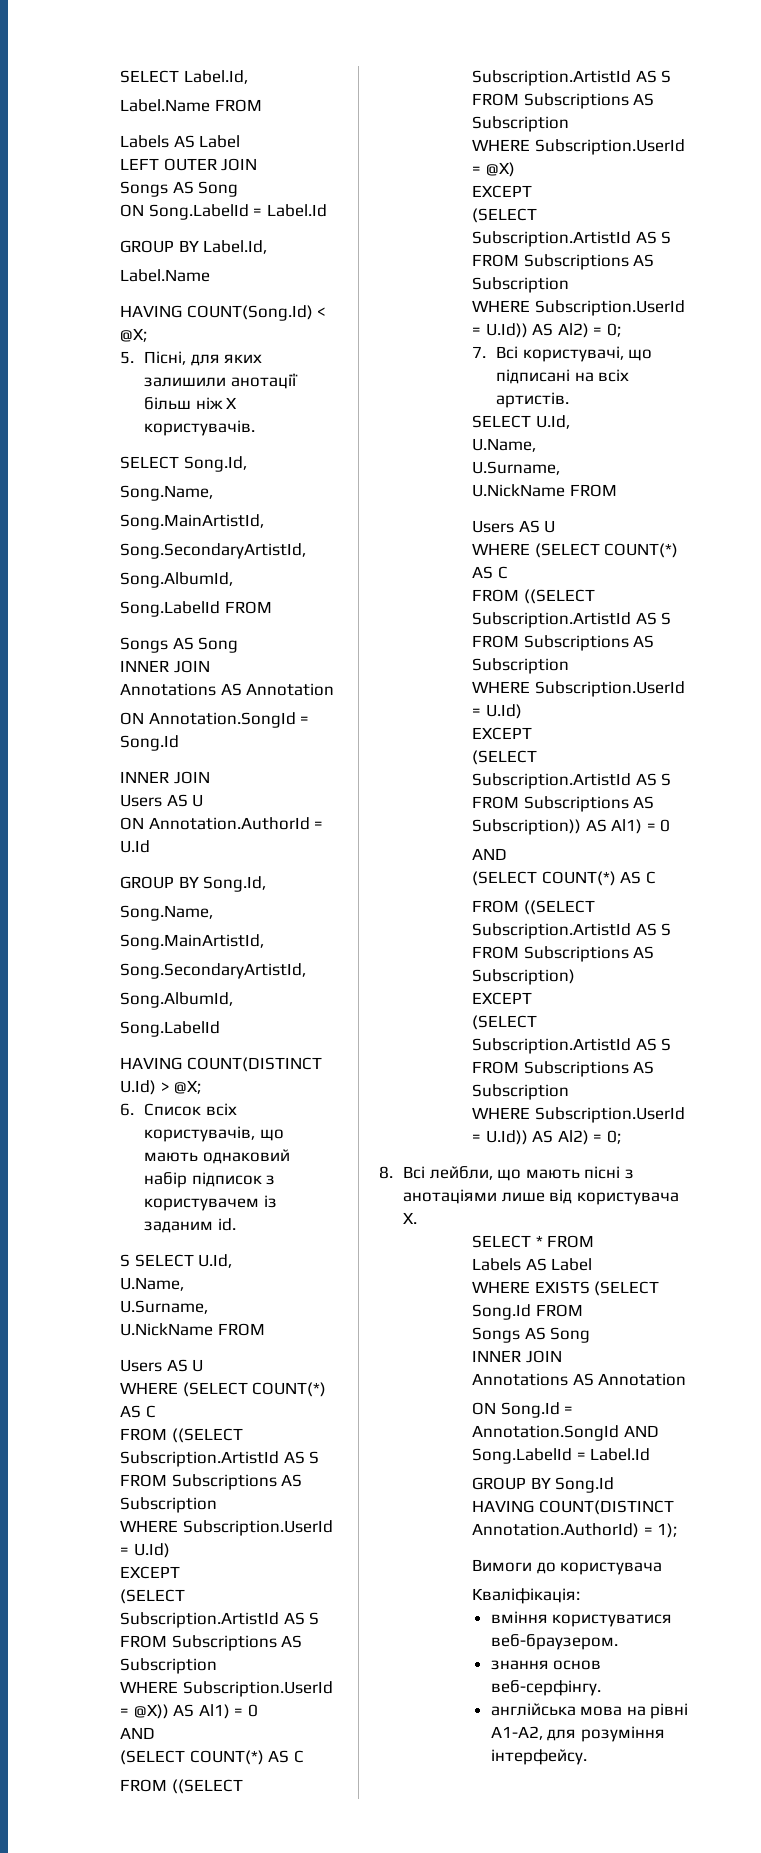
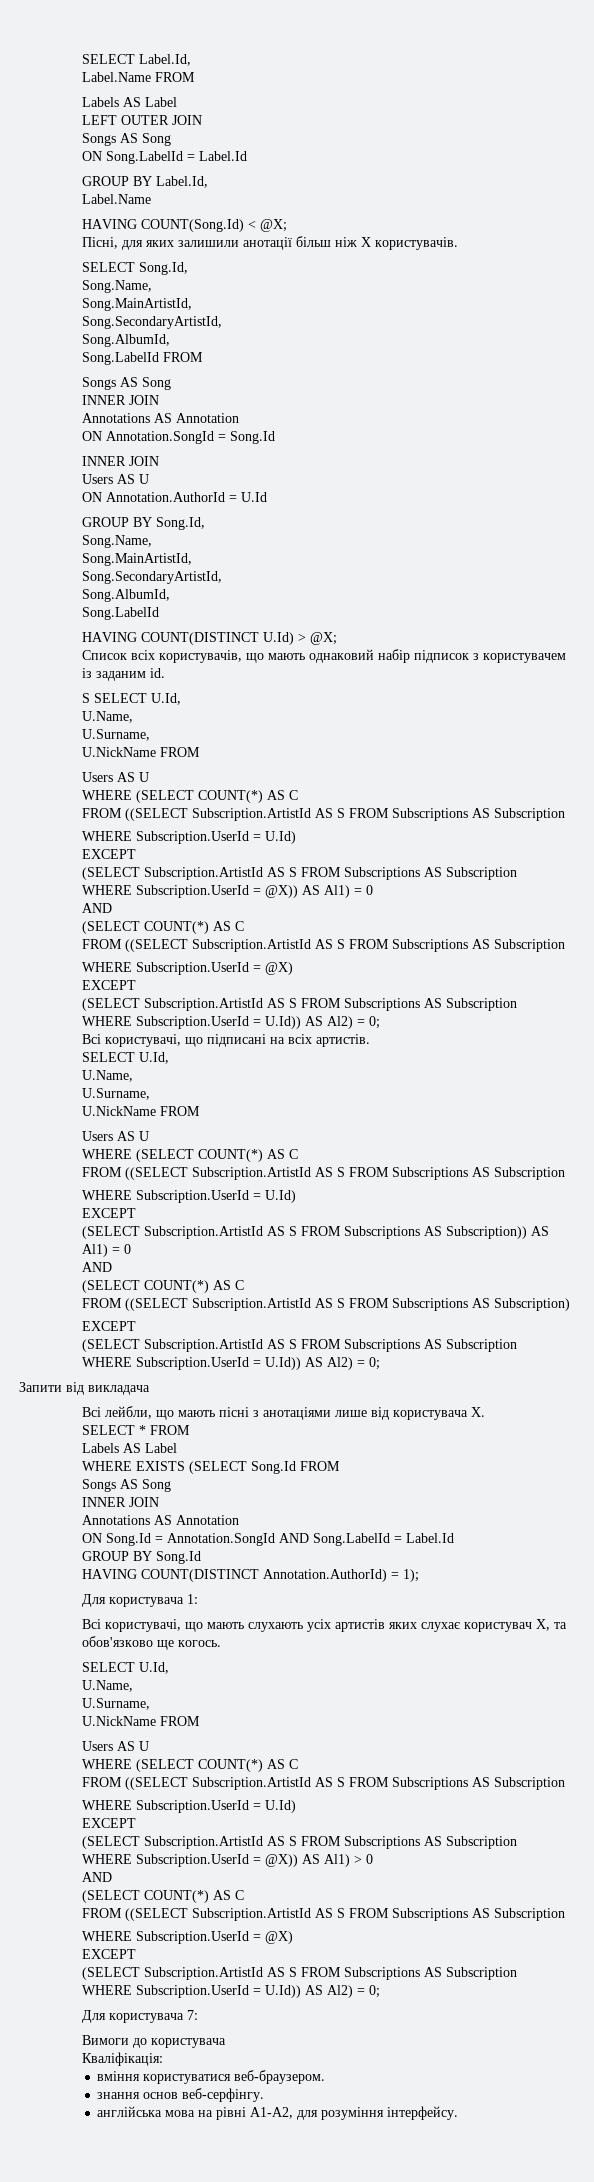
[120,351,134,364] 5. -> (287, 225) none
[120,1103,134,1116] 6. -> (337, 638) none
[472,346,486,358] 7. -> (380, 1022) none
[379,1166,393,1179] 8. -> [19,1382,150,1395] Запити від викладача //
(678, 1530) none -> [81,1594,198,1607] [81,1619,567,1632] [81,1636,221,1650] [81,1662,169,1674] [81,1680,133,1692] [81,1698,150,1710] [81,1716,200,1726] [81,1741,149,1751] [81,1759,298,1772] [81,1777,565,1790] [81,1800,296,1813] [81,1818,136,1828] [81,1836,517,1849] [81,1854,373,1867] [81,1872,112,1882] [81,1890,244,1903] [81,1908,565,1921] [81,1931,293,1944] [81,1949,136,1959] [81,1967,517,1980] [81,1985,380,1998] [81,2010,198,2023] // Для користувача 1: // Всі користувачі, що мають слухають усіх артистів яких слухає користувач X, та обов'язково ще когось. // SELECT U.Id, // U.Name, // U.Surname, // U.NickName FROM // Users AS U // WHERE (SELECT COUNT(*) AS C // FROM ((SELECT Subscription.ArtistId AS S FROM Subscriptions AS Subscription // WHERE Subscription.UserId = U.Id) // EXCEPT // (SELECT Subscription.ArtistId AS S FROM Subscriptions AS Subscription // WHERE Subscription.UserId = @X)) AS Al1) > 0 // AND // (SELECT COUNT(*) AS C // FROM ((SELECT Subscription.ArtistId AS S FROM Subscriptions AS Subscription // WHERE Subscription.UserId = @X) // EXCEPT // (SELECT Subscription.ArtistId AS S FROM Subscriptions AS Subscription // WHERE Subscription.UserId = U.Id)) AS Al2) = 0; // Для користувача 7:

